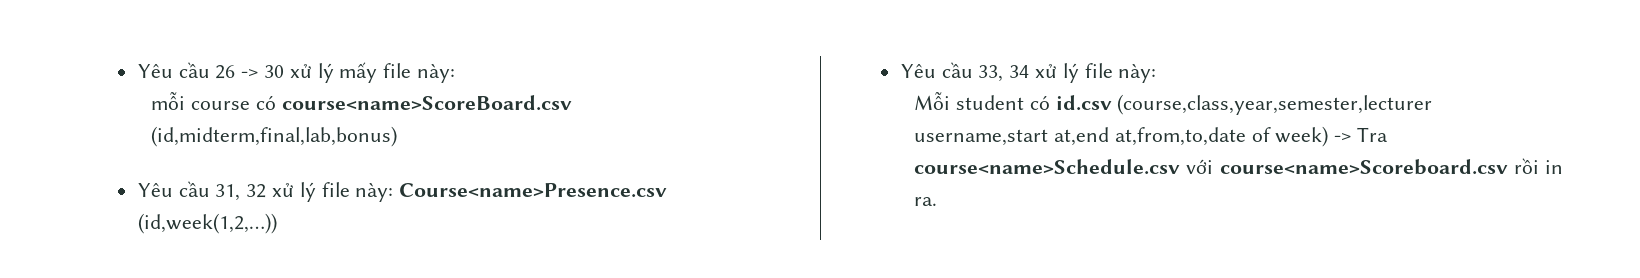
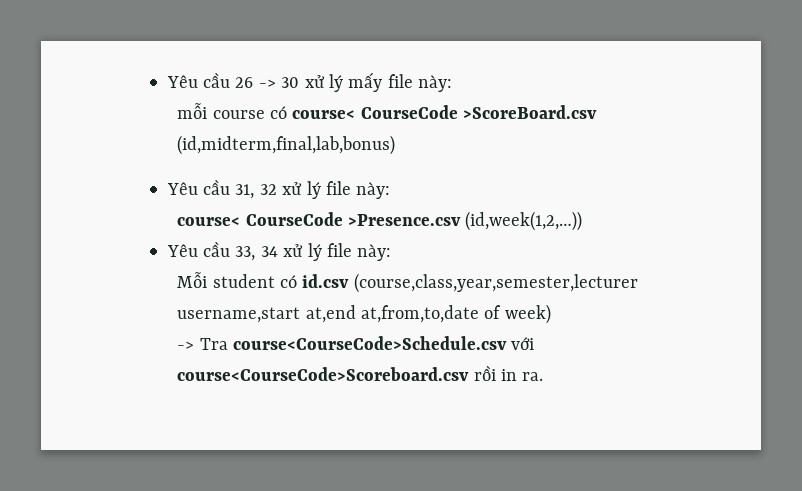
[281,95,572,111] course<name>ScoreBoard.csv -> [292,105,598,119] course< CourseCode >ScoreBoard.csv
[399,183,668,198] Course<name>Presence.csv -> [177,212,461,226] // course< CourseCode >Presence.csv
(1329, 136) none -> (551, 314) //
[914,159,1508,175] course<name>Schedule.csv với course<name>Scoreboard.csv -> [232,336,535,350] [177,367,470,381] course<CourseCode>Schedule.csv với course<CourseCode>Scoreboard.csv

